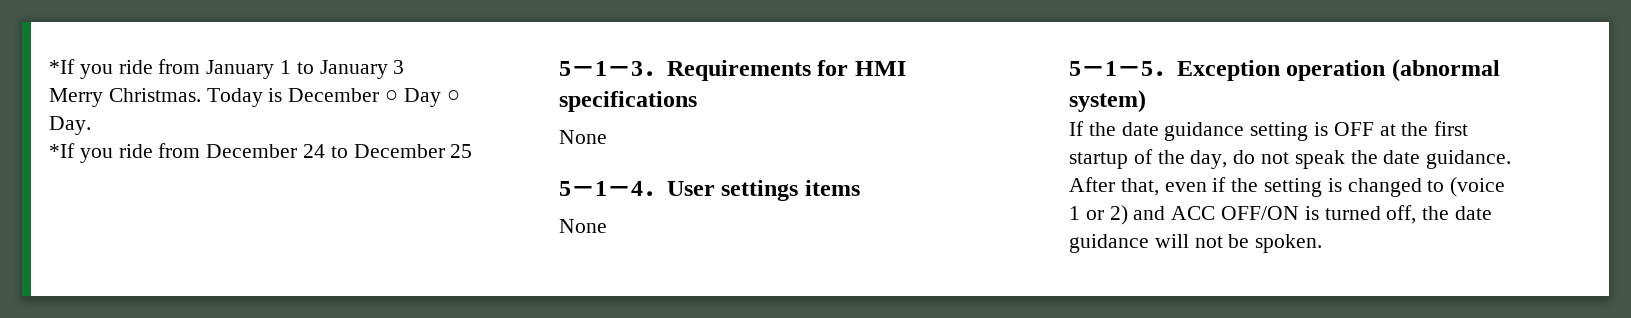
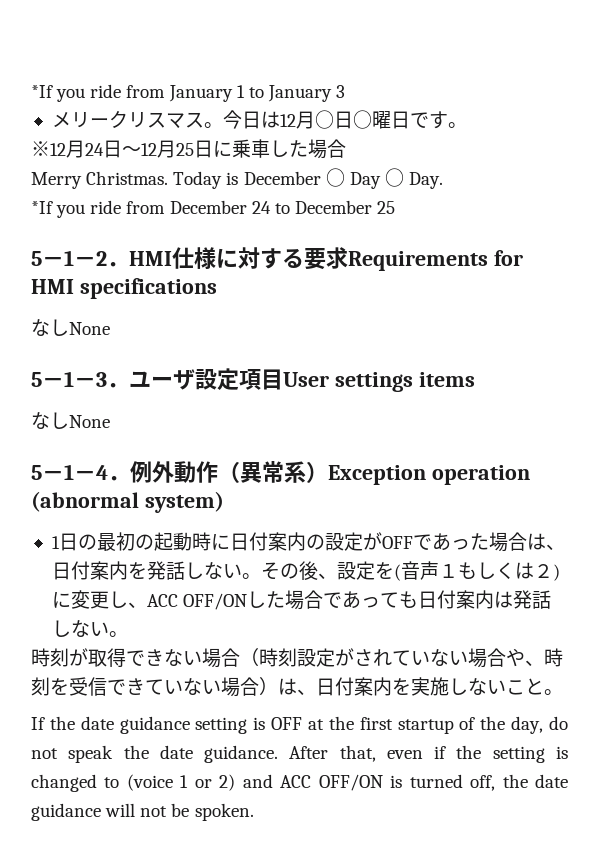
(405, 67) none -> [51,110,467,129] [31,139,346,159] // メリークリスマス。今日は12月○日○曜日です。 // ※12月24日～12月25日に乗車した場合
[631,60,906,81] [559,91,697,112] 3．Requirements for HMI specifications // -> [96,247,523,271] [31,278,217,299] [31,319,110,336] [31,368,475,392] [31,412,69,429] 2．HMI仕様に対する要求Requirements for HMI specifications // なしNone // 5－1－3．ユーザ設定項目User settings items // なし
[667,180,860,201] [559,219,607,233] [1069,59,1500,82] [1069,90,1146,113] User settings items // None // 5－1－5．Exception operation (abnormal system) -> [130,461,530,485] [31,491,224,513] [51,532,565,552] [51,561,560,581] [51,590,552,610] [51,620,128,637] [31,648,563,668] [31,677,563,697] 例外動作（異常系）Exception operation (abnormal system) // 1日の最初の起動時に日付案内の設定がOFFであった場合は、日付案内を発話しない。その後、設定を(音声１もしくは２)に変更し、ACC OFF/ONした場合であっても日付案内は発話しない。 // 時刻が取得できない場合（時刻設定がされていない場合や、時刻を受信できていない場合）は、日付案内を実施しないこと。

